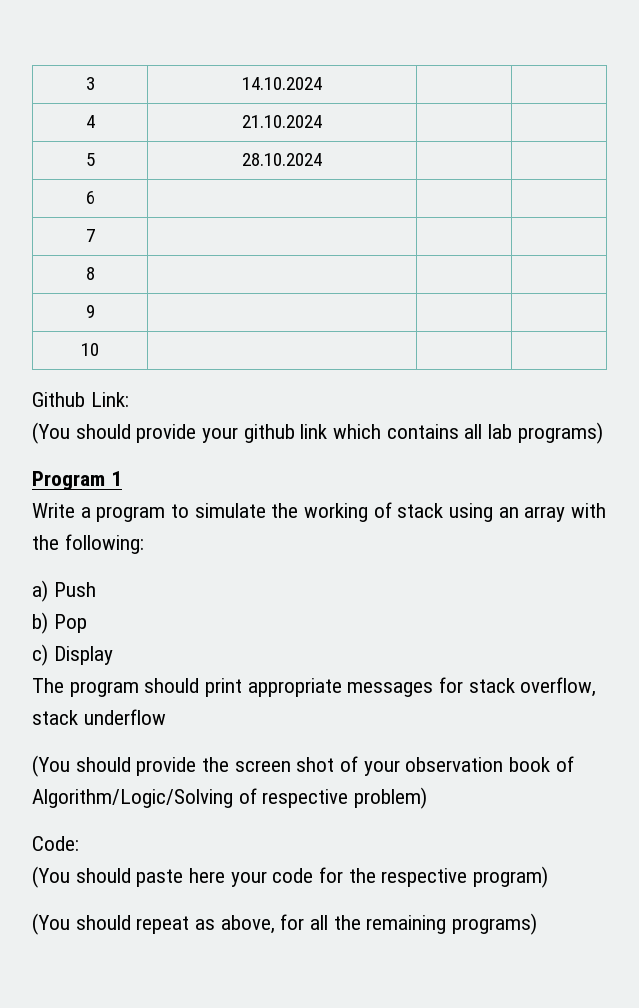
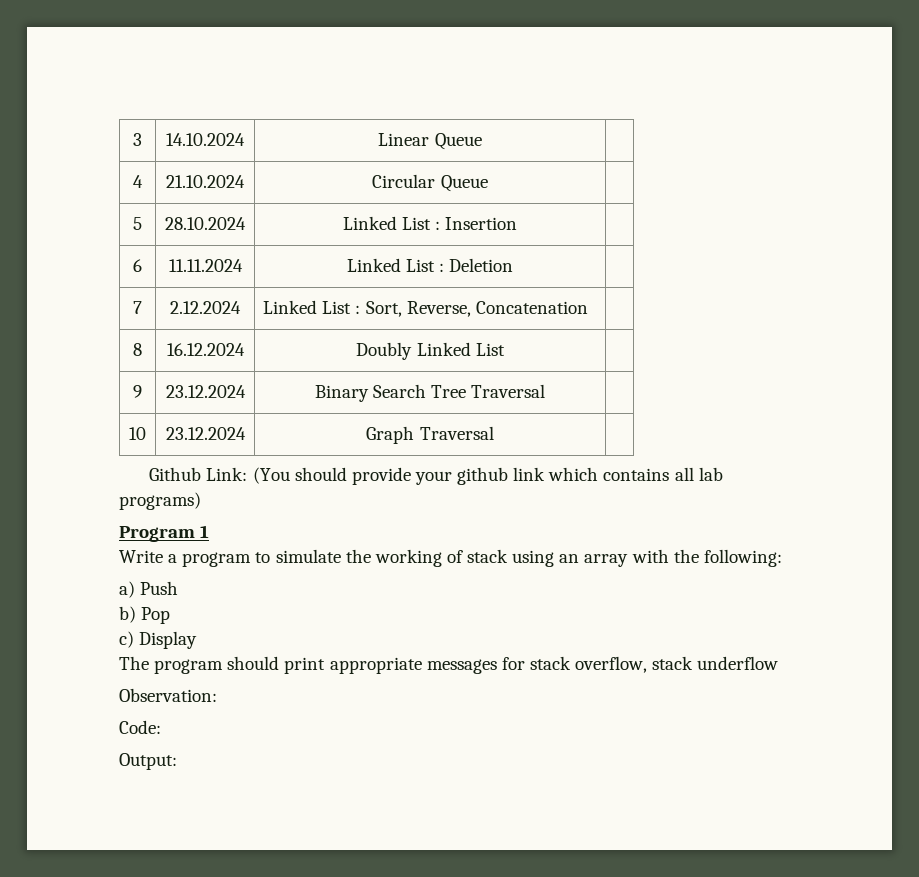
(322, 83) none -> [378,133,482,150] Linear Queue
(322, 121) none -> [372,174,488,192] Circular Queue
[85,191,95,204] [85,229,95,242] [85,267,95,280] [85,305,95,318] [81,343,99,356] | // 6 | | | // 7 | | | // 8 | | | // 9 | | | // 10 | | -> [342,216,518,230] [133,259,142,272] [168,259,243,272] [346,258,514,272] [133,301,142,314] [170,301,241,314] [263,300,588,317] [133,343,142,356] [166,343,245,356] [356,342,505,360] [133,385,142,398] [165,385,246,398] [314,384,546,402] [129,427,146,440] [165,427,246,440] [366,426,494,444] Linked List : Insertion | // 6 | 11.11.2024 | Linked List : Deletion | // 7 | 2.12.2024 | Linked List : Sort, Reverse, Concatenation | // 8 | 16.12.2024 | Doubly Linked List | // 9 | 23.12.2024 | Binary Search Tree Traversal | // 10 | 23.12.2024 | Graph Traversal
(129, 399) // -> (248, 474) none
[32,755,574,777] [32,787,428,809] [32,836,79,851] [32,866,549,888] [32,913,538,935] (You should provide the screen shot of your observation book of Algorithm/Logic/Solving of respective problem) // Code: // (You should paste here your code for the respective program) // (You should repeat as above, for all the remaining programs) -> [119,688,217,702] [119,720,161,734] [119,753,177,770] Observation: // Code: // Output:

